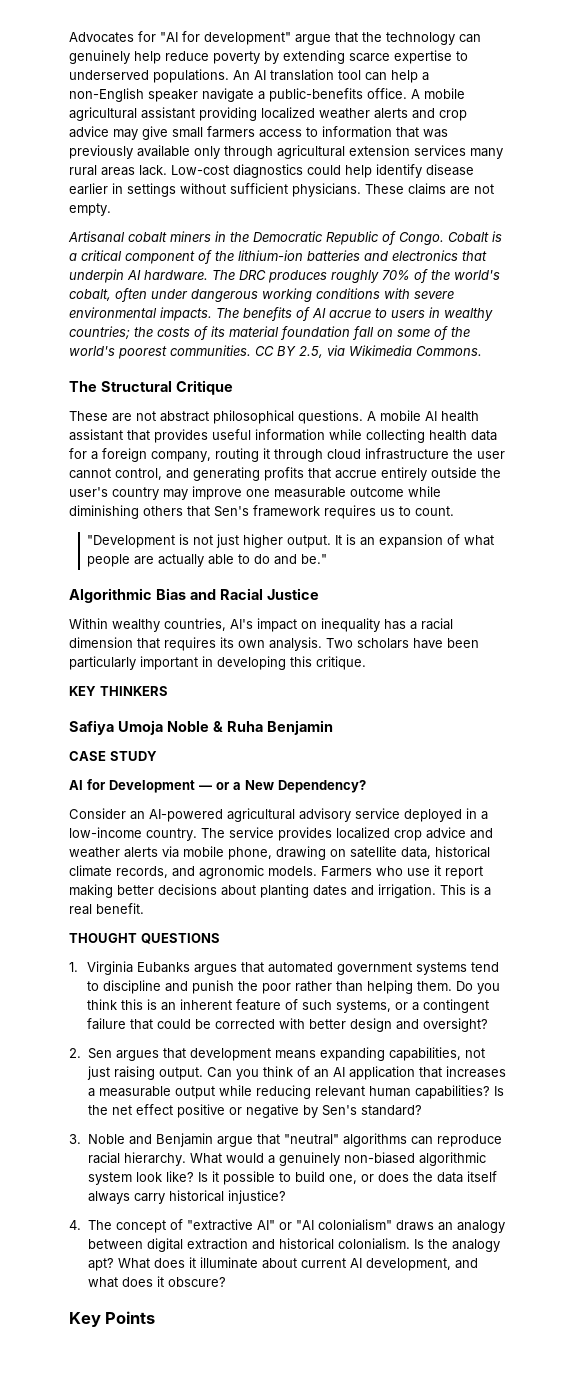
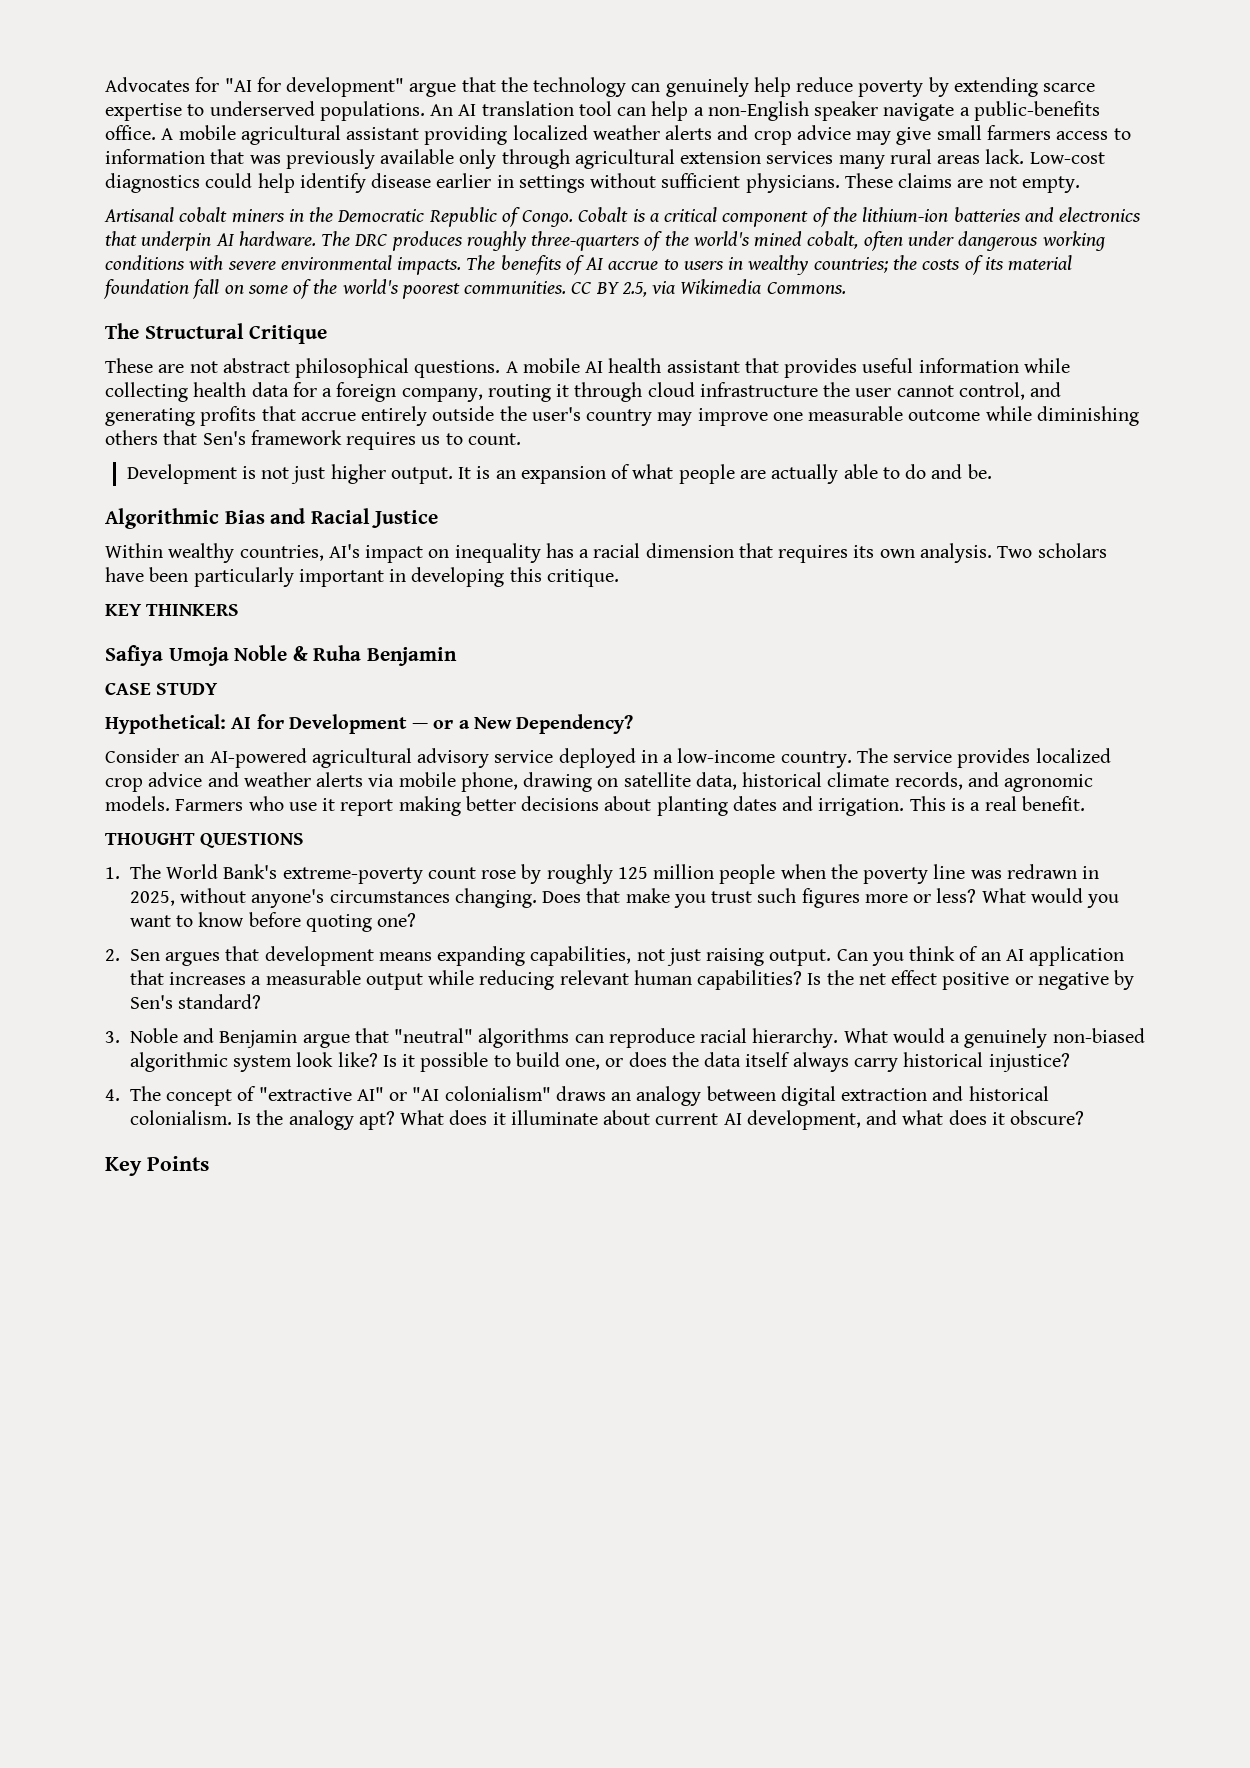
[382,269,500,283] 70% of the world's -> [531,231,803,251] three-quarters of the world's mined
[87,535,176,548] "Development -> [126,464,237,484] Development
[301,554,328,564] be." -> [967,464,992,479] be.
(157, 756) none -> [105,714,226,734] Hypothetical:
[87,961,500,975] [87,980,501,994] [87,999,490,1013] [87,1018,489,1032] Virginia Eubanks argues that automated government systems tend to discipline and punish the poor rather than helping them. Do you think this is an inherent feature of such systems, or a contingent failure that could be corrected with better design and oversight? -> [129,864,1100,884] [129,888,1120,908] [129,912,417,932] The World Bank's extreme-poverty count rose by roughly 125 million people when the poverty line was redrawn in 2025, without anyone's circumstances changing. Does that make you trust such figures more or less? What would you want to know before quoting one?

